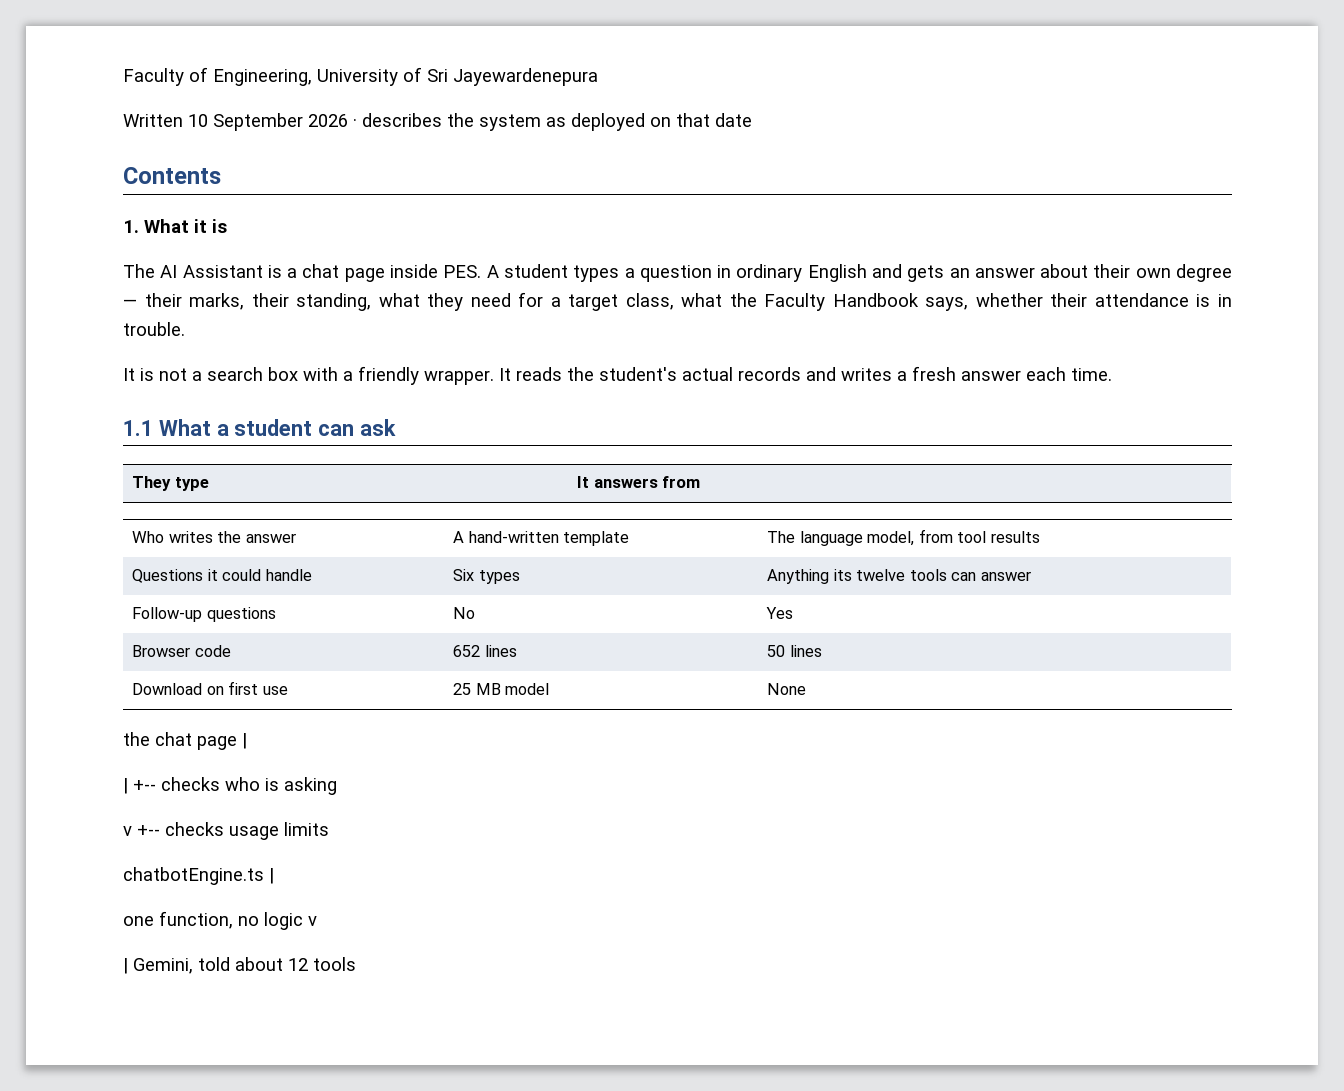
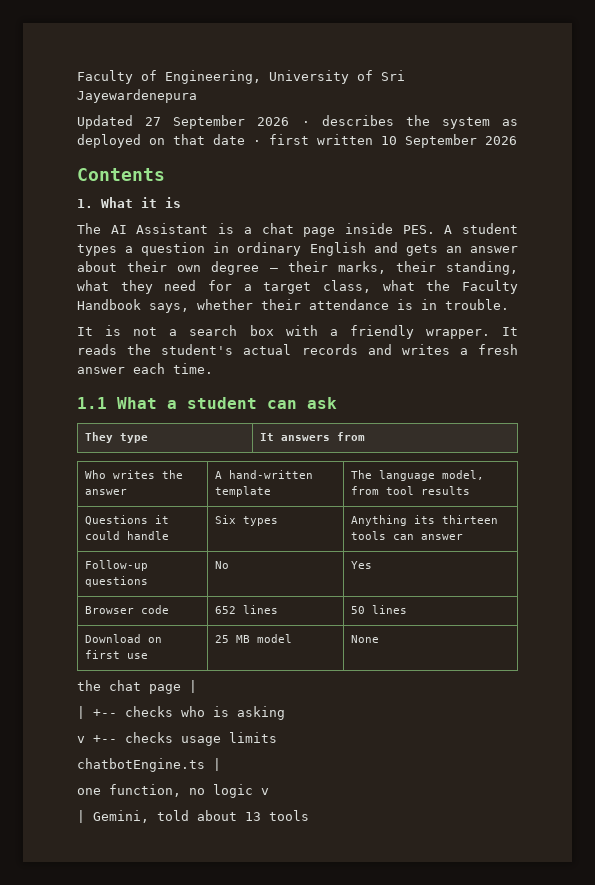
[123,114,208,127] Written 10 -> [77,115,162,129] Updated 27
(752, 120) none -> [253,134,517,148] · first written 10 September 2026
[856,569,906,581] twelve -> [442,515,499,524] thirteen
[288,958,308,971] 12 -> [245,812,261,821] 13

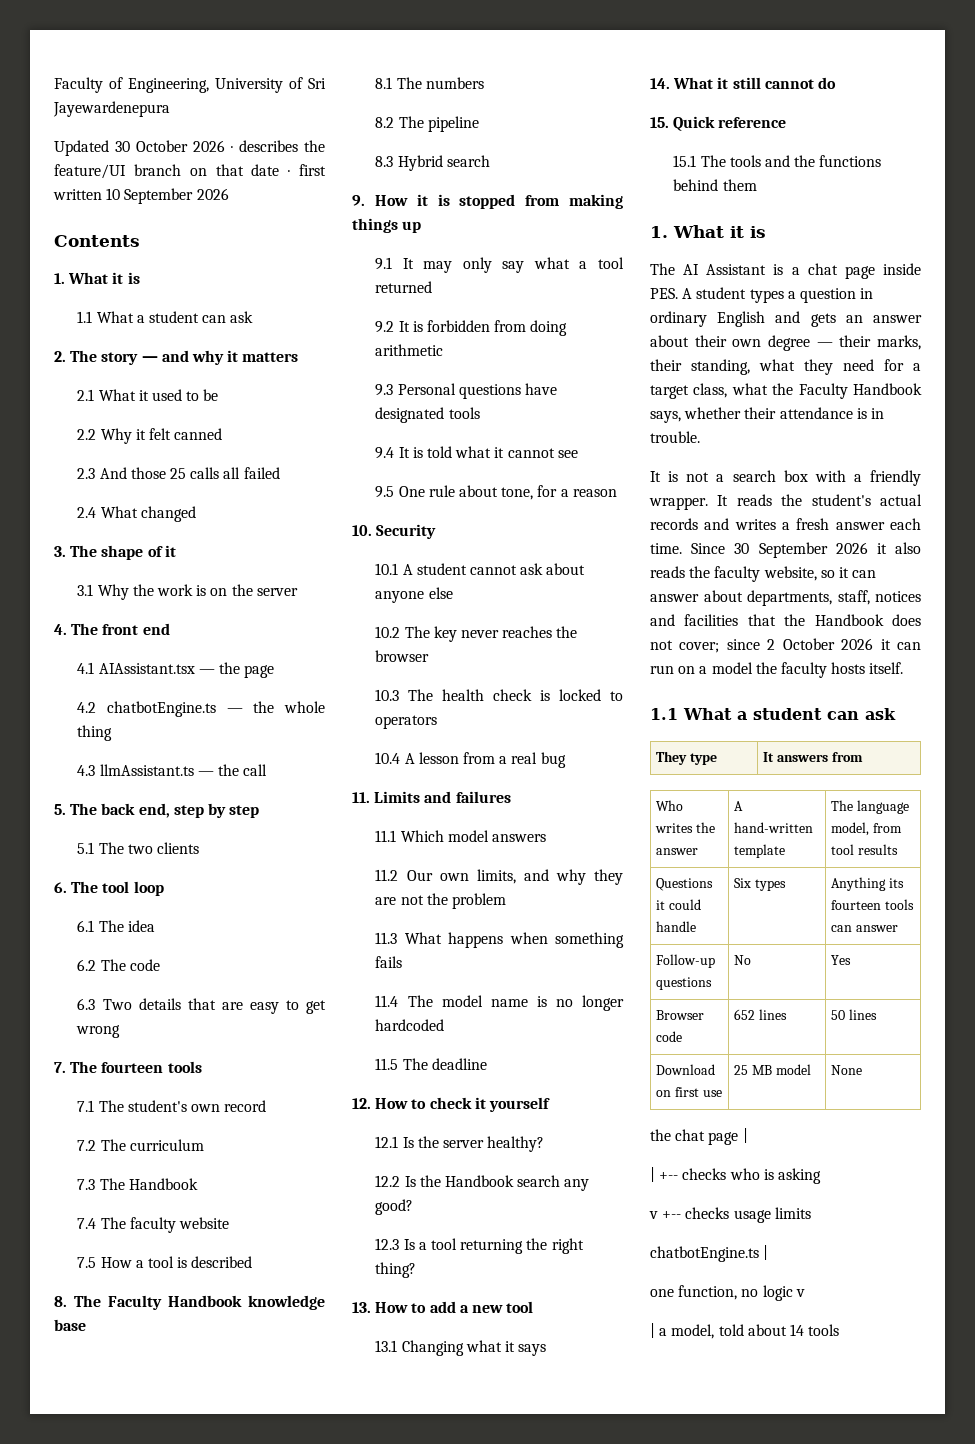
[145,115,246,129] 27 September -> [115,140,188,152] 30 October
[441,117,518,129] [77,134,141,148] system as deployed -> [54,164,181,179] feature/UI branch
(181, 202) none -> [77,311,254,323] [54,350,299,365] [77,389,219,401] [77,428,223,444] [77,467,280,479] [77,506,196,522] [54,545,176,560] [77,584,298,600] [54,623,170,635] [77,662,275,678] [77,701,325,717] [77,725,113,741] [77,764,268,776] [54,803,260,818] [77,842,199,854] [54,881,164,896] [77,920,155,932] [77,959,160,971] [77,998,326,1014] [76,1025,121,1038] [54,1061,202,1073] [77,1100,267,1112] [77,1139,204,1151] [77,1178,198,1190] [77,1217,229,1233] [77,1256,253,1268] [54,1295,325,1310] [54,1319,86,1331] [375,77,484,89] [375,116,479,132] [375,155,490,171] [352,194,623,209] [352,218,422,233] [375,257,624,273] [375,281,433,293] [375,320,568,336] [375,344,444,356] [375,383,557,399] [375,407,480,423] [375,446,578,459] [375,485,617,500] [352,524,437,539] [375,563,586,575] [375,587,453,603] [375,626,578,642] [375,650,430,662] [375,689,623,701] [375,715,438,729] [375,752,566,768] [352,791,511,803] [375,830,546,842] [375,869,623,885] [375,893,506,909] [375,932,624,948] [375,956,403,968] [375,995,624,1011] [375,1019,445,1031] [375,1058,487,1070] [352,1097,550,1112] [375,1136,545,1152] [375,1175,590,1191] [375,1199,414,1215] [375,1238,584,1254] [375,1262,417,1278] [352,1301,534,1313] [375,1340,547,1356] [650,77,836,89] [650,116,787,131] [673,155,882,167] [673,179,757,191] [650,225,766,238] // 1.1 What a student can ask // 2. The story — and why it matters // 2.1 What it used to be // 2.2 Why it felt canned // 2.3 And those 25 calls all failed // 2.4 What changed // 3. The shape of it // 3.1 Why the work is on the server // 4. The front end // 4.1 AIAssistant.tsx — the page // 4.2 chatbotEngine.ts — the whole thing // 4.3 llmAssistant.ts — the call // 5. The back end, step by step // 5.1 The two clients // 6. The tool loop // 6.1 The idea // 6.2 The code // 6.3 Two details that are easy to get wrong // 7. The fourteen tools // 7.1 The student's own record // 7.2 The curriculum // 7.3 The Handbook // 7.4 The faculty website // 7.5 How a tool is described // 8. The Faculty Handbook knowledge base // 8.1 The numbers // 8.2 The pipeline // 8.3 Hybrid search // 9. How it is stopped from making things up // 9.1 It may only say what a tool returned // 9.2 It is forbidden from doing arithmetic // 9.3 Personal questions have designated tools // 9.4 It is told what it cannot see // 9.5 One rule about tone, for a reason // 10. Security // 10.1 A student cannot ask about anyone else // 10.2 The key never reaches the browser // 10.3 The health check is locked to operators // 10.4 A lesson from a real bug // 11. Limits and failures // 11.1 Which model answers // 11.2 Our own limits, and why they are not the problem // 11.3 What happens when something fails // 11.4 The model name is no longer hardcoded // 11.5 The deadline // 12. How to check it yourself // 12.1 Is the server healthy? // 12.2 Is the Handbook search any good? // 12.3 Is a tool returning the right thing? // 13. How to add a new tool // 13.1 Changing what it says // 14. What it still cannot do // 15. Quick reference // 15.1 The tools and the functions behind them // 1. What it is
(213, 368) none -> [691,542,921,558] [650,566,877,582] [650,590,921,606] [650,614,921,626] [650,638,921,653] [650,662,904,678] Since 30 September 2026 it also reads the faculty website, so it can answer about departments, staff, notices and facilities that the Handbook does not cover; since 2 October 2026 it can run on a model the faculty hosts itself.
[442,515,499,524] thirteen -> [831,900,882,910] fourteen
[93,810,149,823] Gemini, -> [659,1324,715,1339] a model,
[245,812,261,821] 13 -> [789,1324,804,1336] 14

